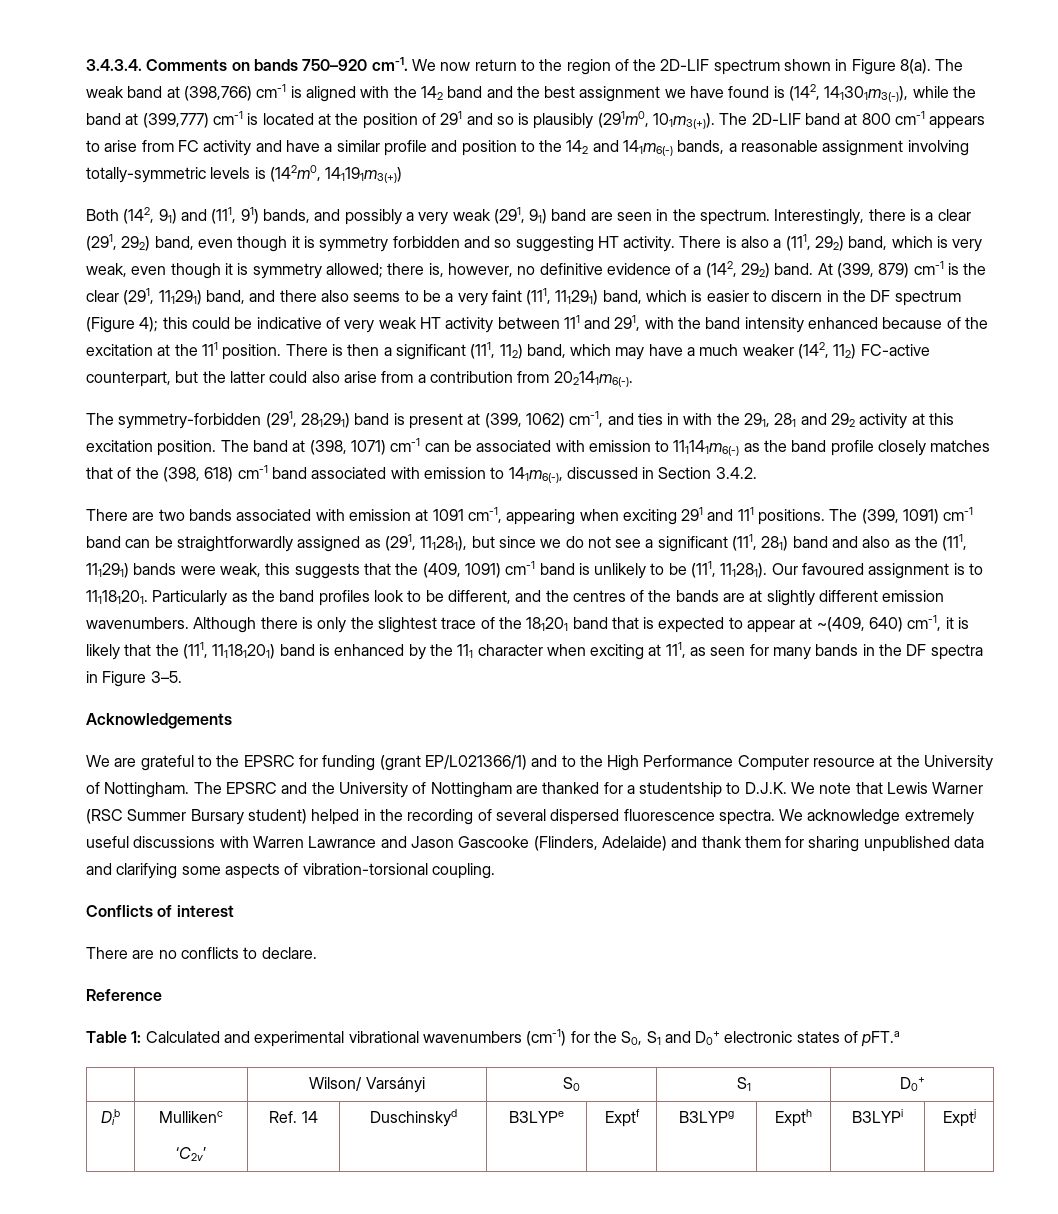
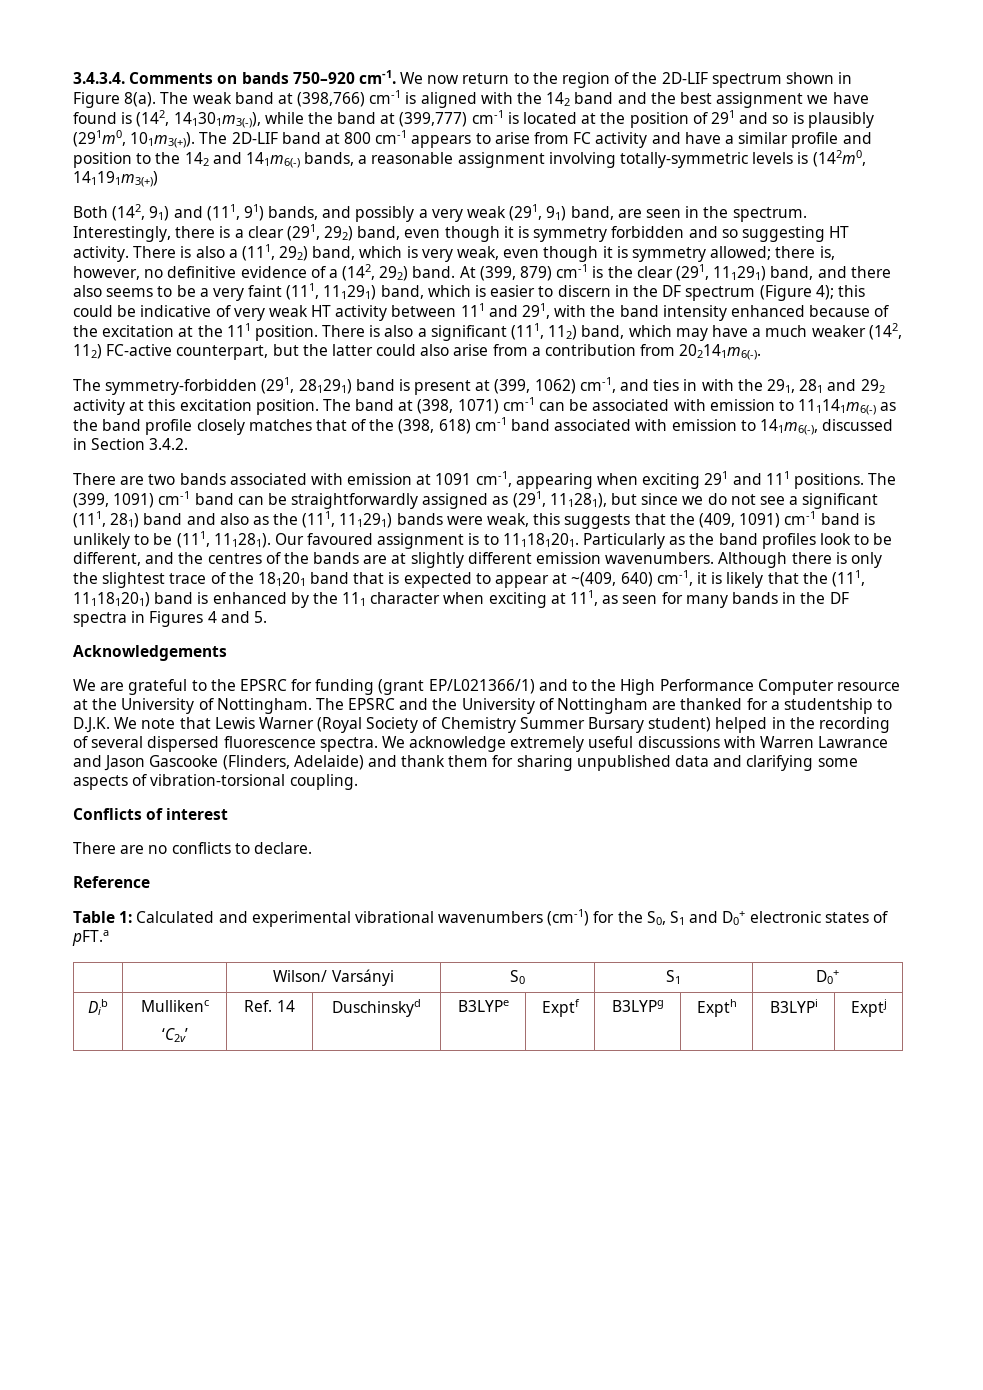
[551,209,587,221] band -> [570,206,614,220] band,
[347,344,380,356] then -> [384,325,414,337] also
[102,671,182,687] Figure 3–5. -> [149,611,267,627] Figures 4 and 5.
[86,809,123,824] (RSC -> [317,717,516,733] (Royal Society of Chemistry

